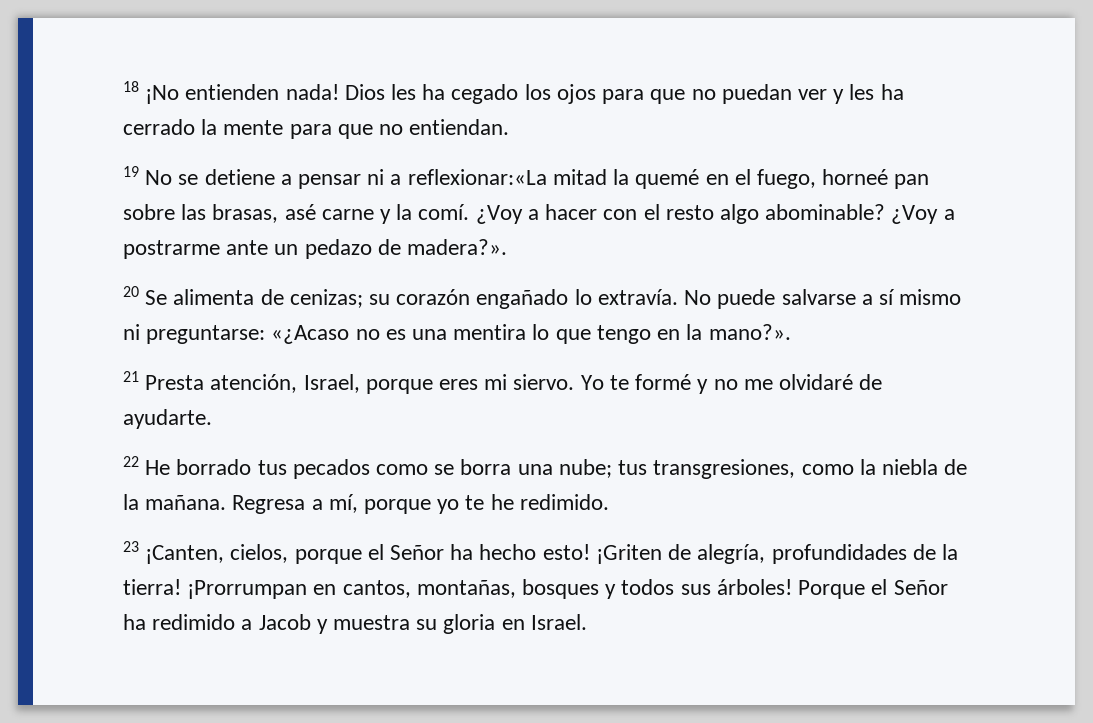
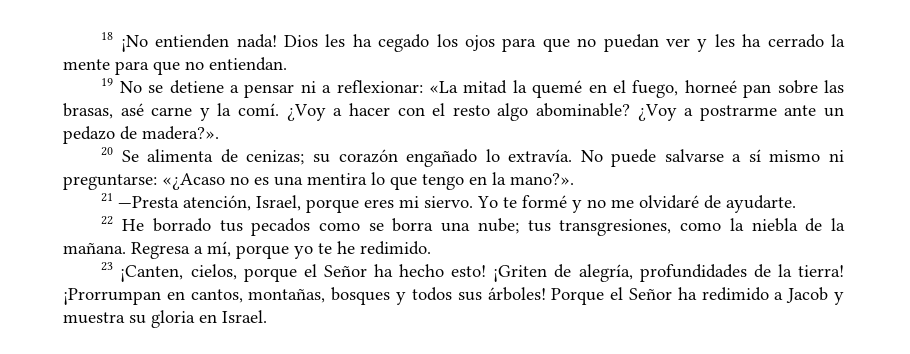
[407,169,547,185] reflexionar:«La -> [336,80,458,93] reflexionar: «La
[145,375,205,390] Presta -> [118,196,180,208] —Presta

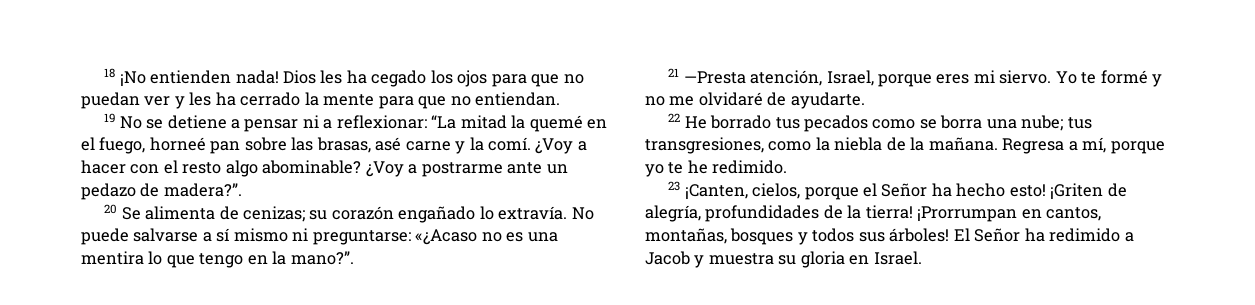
[428,81,458,93] «La -> [431,115,457,129] “La
[142,126,219,140] madera?». -> [163,183,242,197] madera?”.
[510,173,574,185] mano?». -> [290,251,354,265] mano?”.
[551,287,624,305] Porque el -> [953,228,970,241] El

